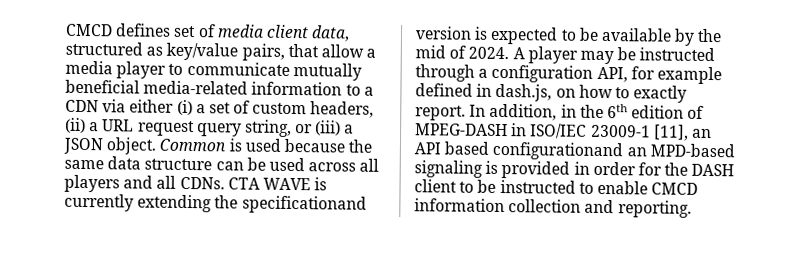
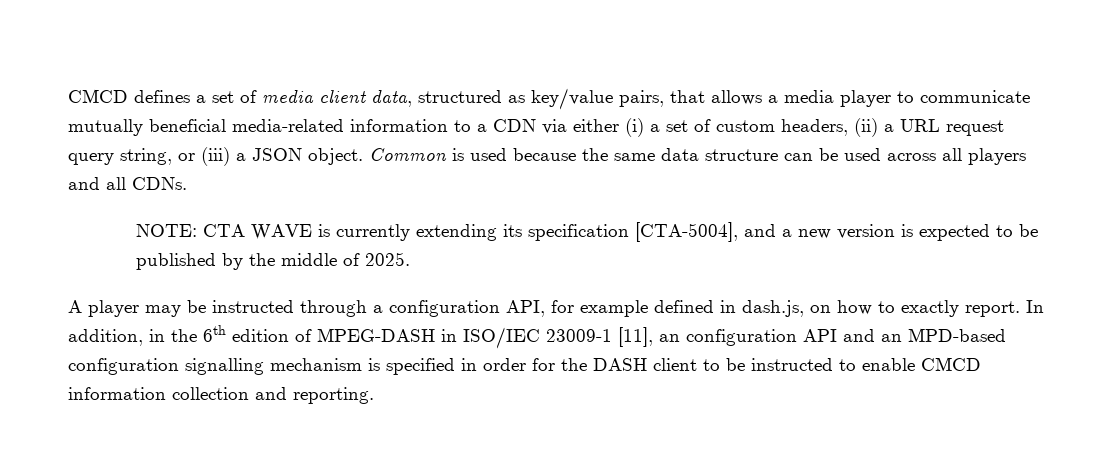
(172, 30) none -> [196,95,206,103] a
[320,44,364,58] allow -> [711,90,762,105] allows
(225, 183) none -> [135,224,197,237] // NOTE:
[214,195,367,214] the specificationand -> [502,222,831,242] its specification [CTA-5004], and a new
[600,27,672,42] available -> [135,253,216,270] published
[415,45,510,60] mid of 2024. -> [280,252,410,266] middle of 2025. //
[414,141,735,161] [414,160,571,179] API based configurationand an MPD-based signaling is provided -> [686,328,1006,346] [68,358,455,375] configuration API and an MPD-based configuration signalling mechanism is specified

